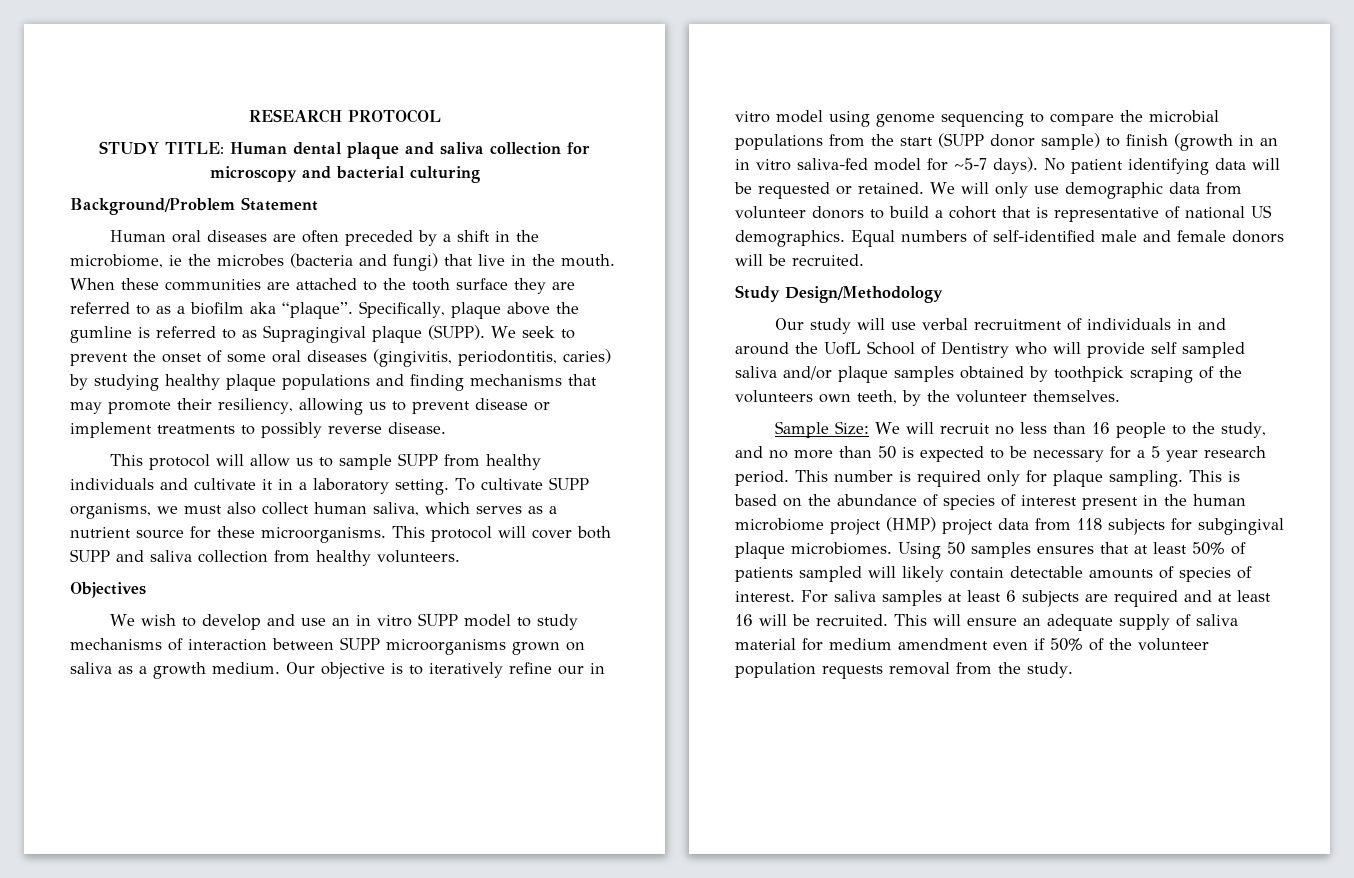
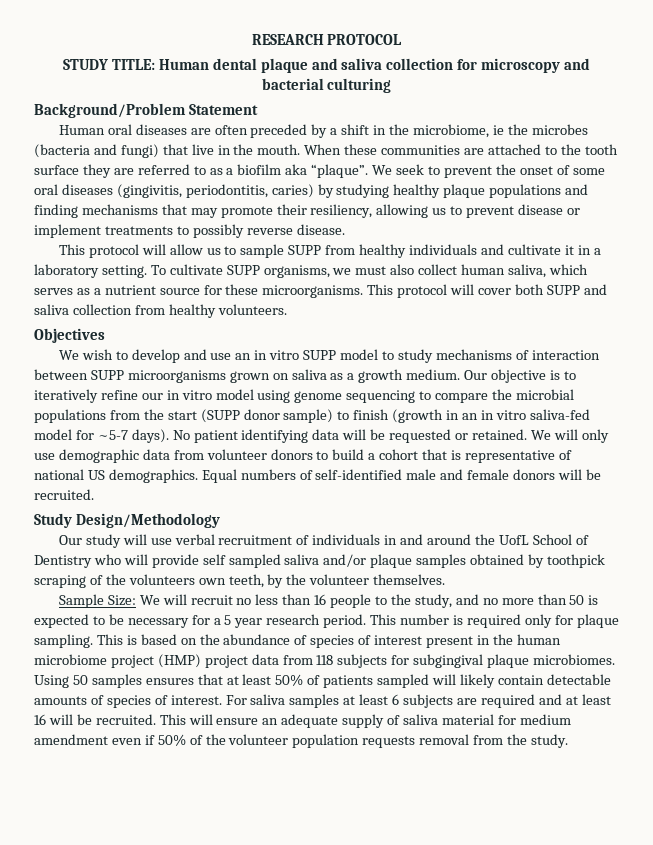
[359,301,579,319] [70,325,485,343] Specifically, plaque above the gumline is referred to as Supragingival plaque (SUPP). -> (369, 171) none

